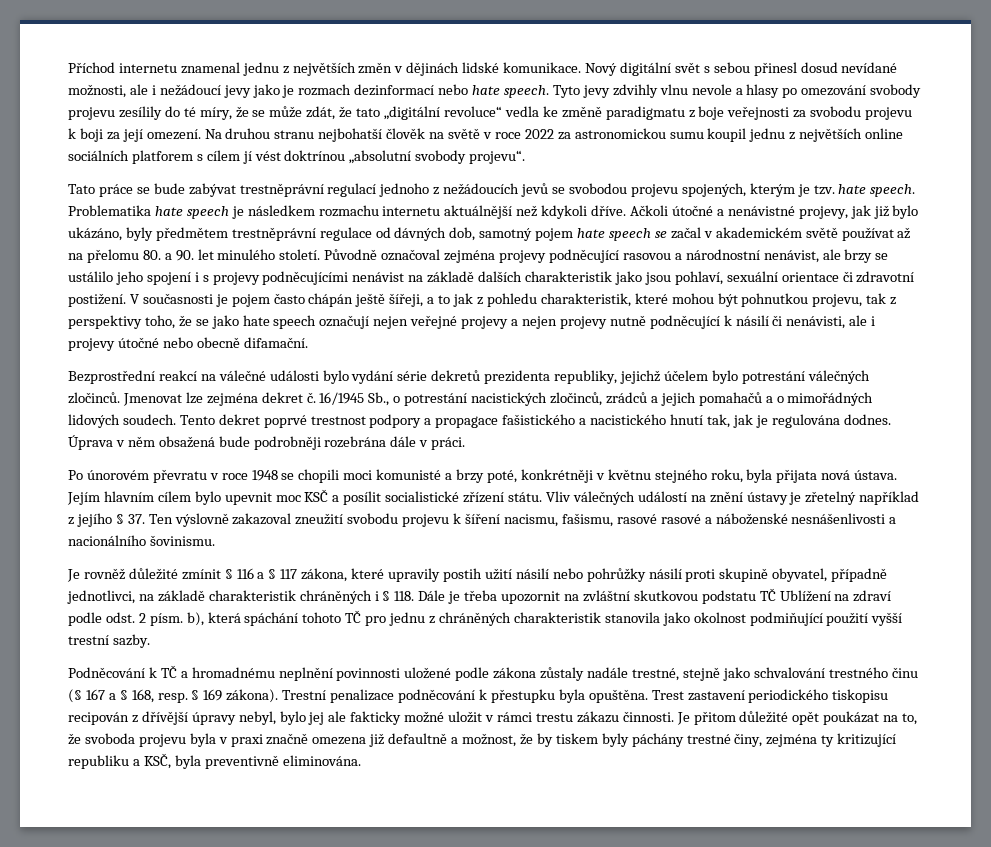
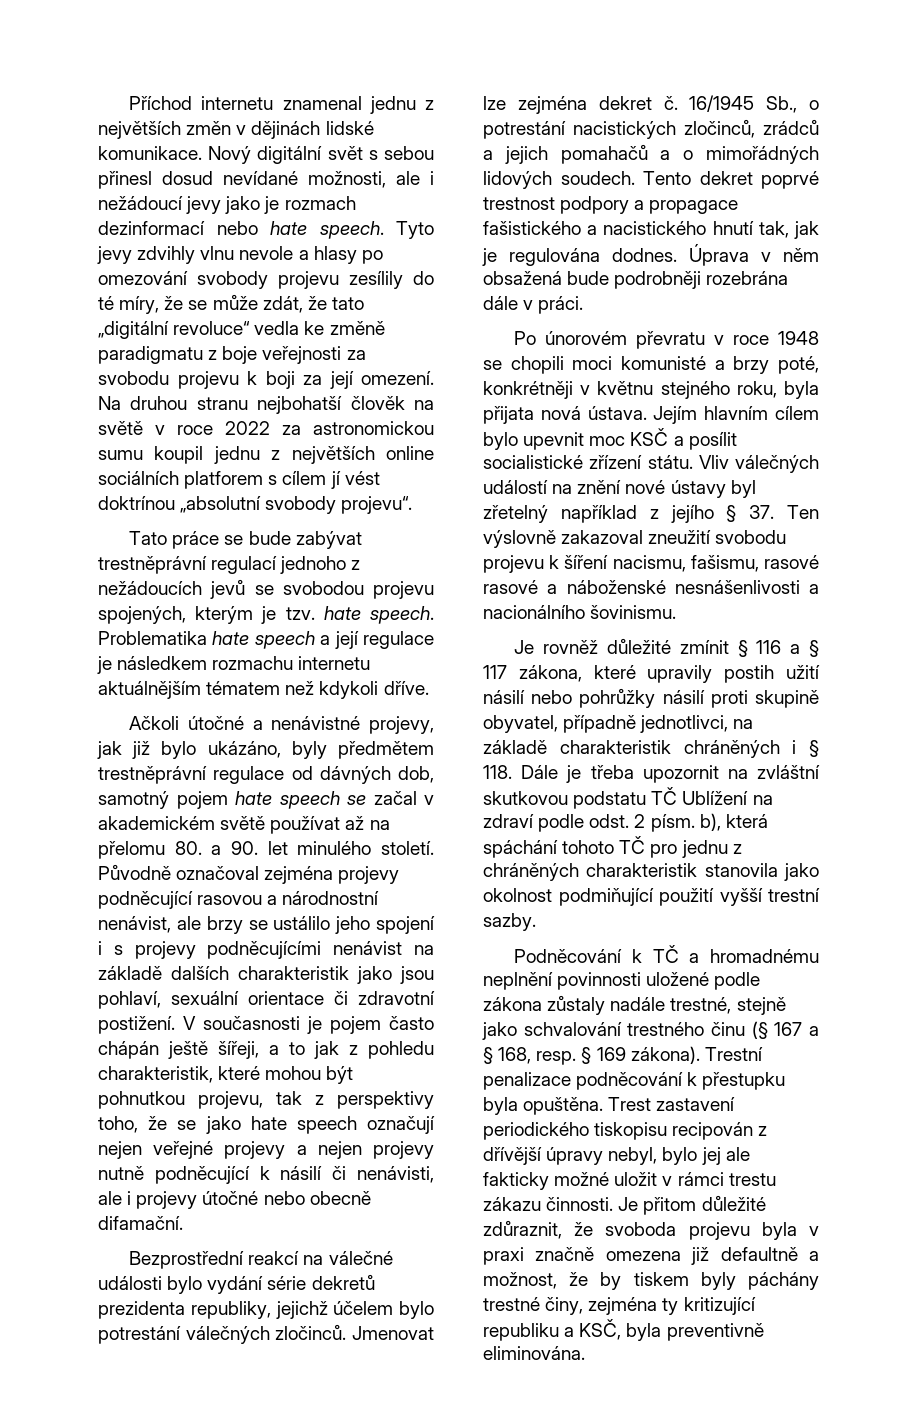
(229, 212) none -> [320,631,434,649] a její regulace
[444,205,513,219] aktuálnější -> [98,681,281,699] aktuálnějším tématem
(627, 210) none -> (429, 688) //
[746,492,802,505] ústavy je -> [625,480,756,498] nové ústavy byl
[792,711,918,725] opět poukázat na to, -> [483,1220,562,1239] zdůraznit,

